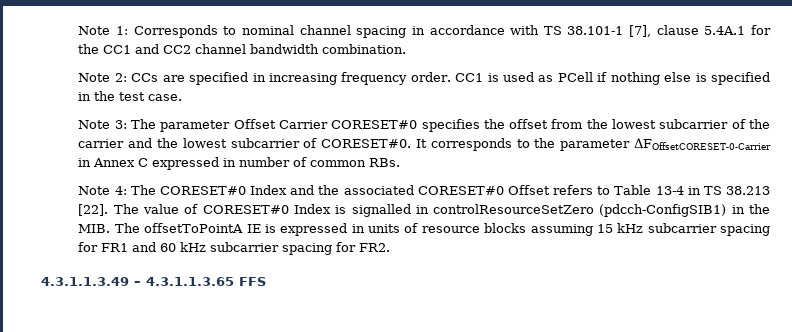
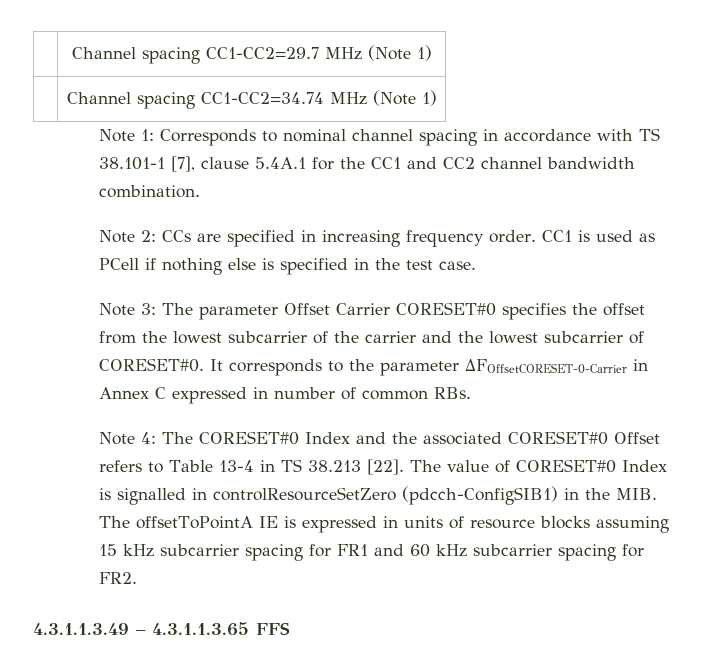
(78, 30) none -> [71,45,432,64] [66,90,437,109] | Channel spacing CC1-CC2=29.7 MHz (Note 1) // | Channel spacing CC1-CC2=34.74 MHz (Note 1) //

